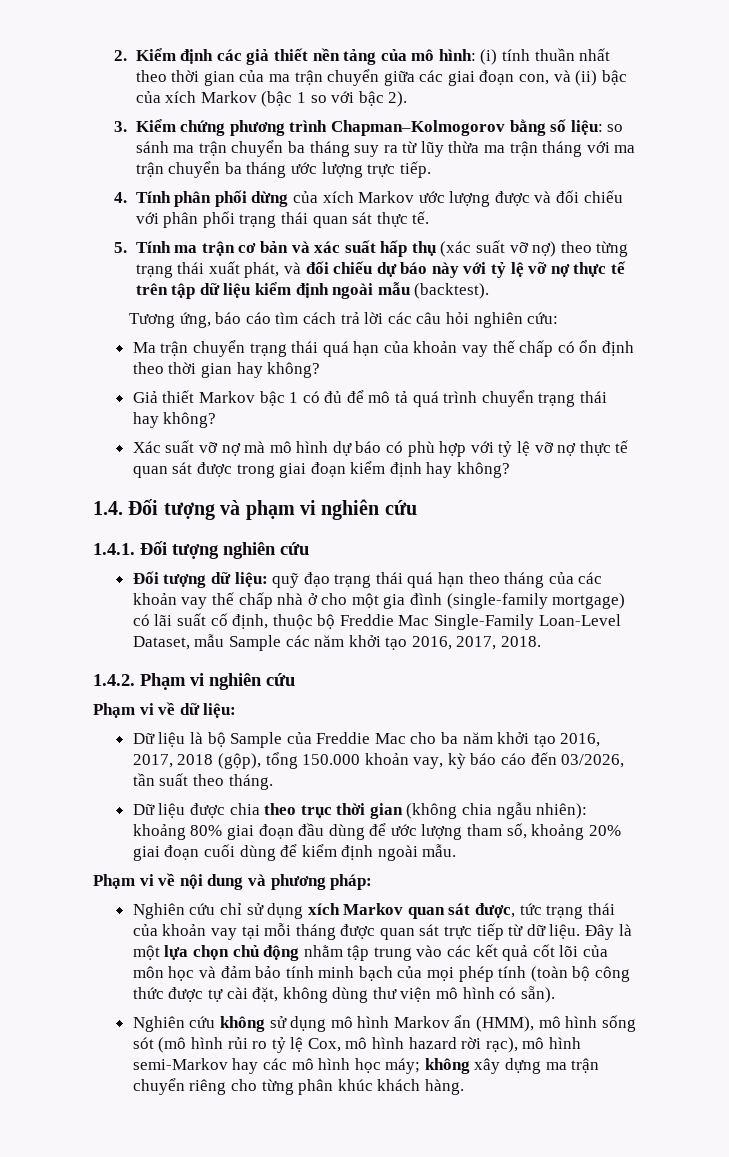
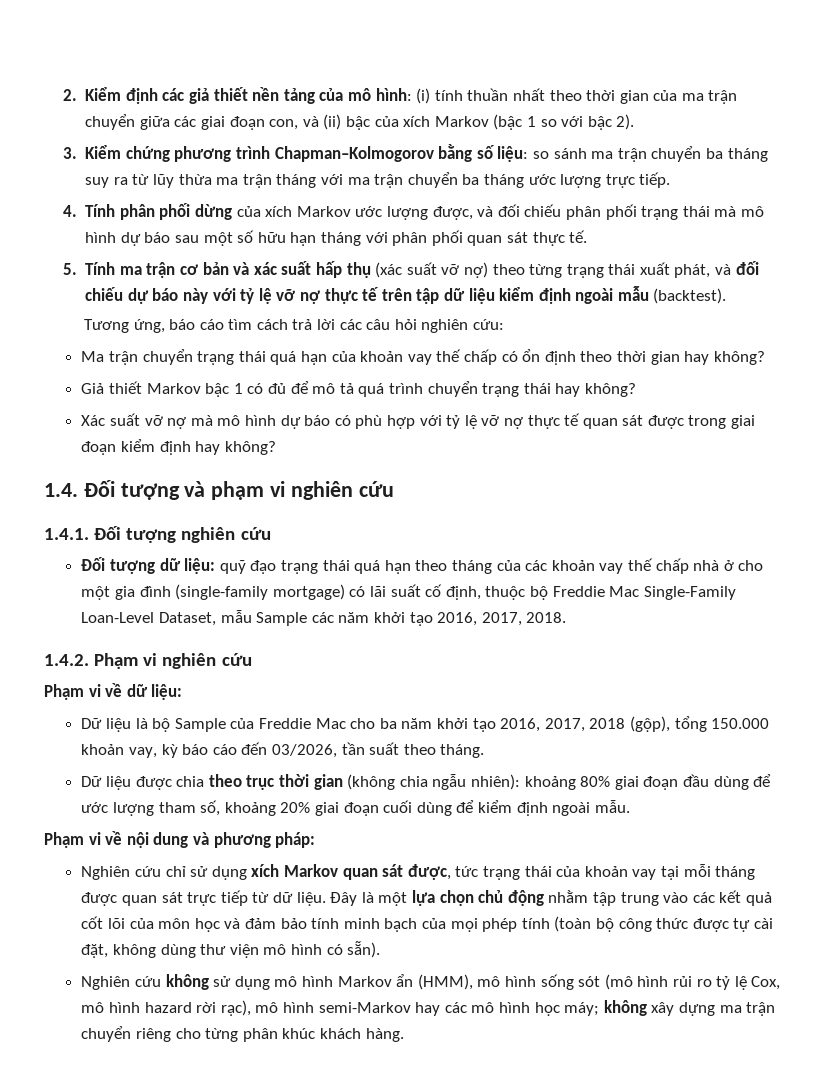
[494,190,623,206] [135,212,159,224] được và đối chiếu với -> [432,204,562,220] được, và đối chiếu
(308, 218) none -> [714,206,764,217] [85,230,463,246] mà mô hình dự báo sau một số hữu hạn tháng với phân phối

